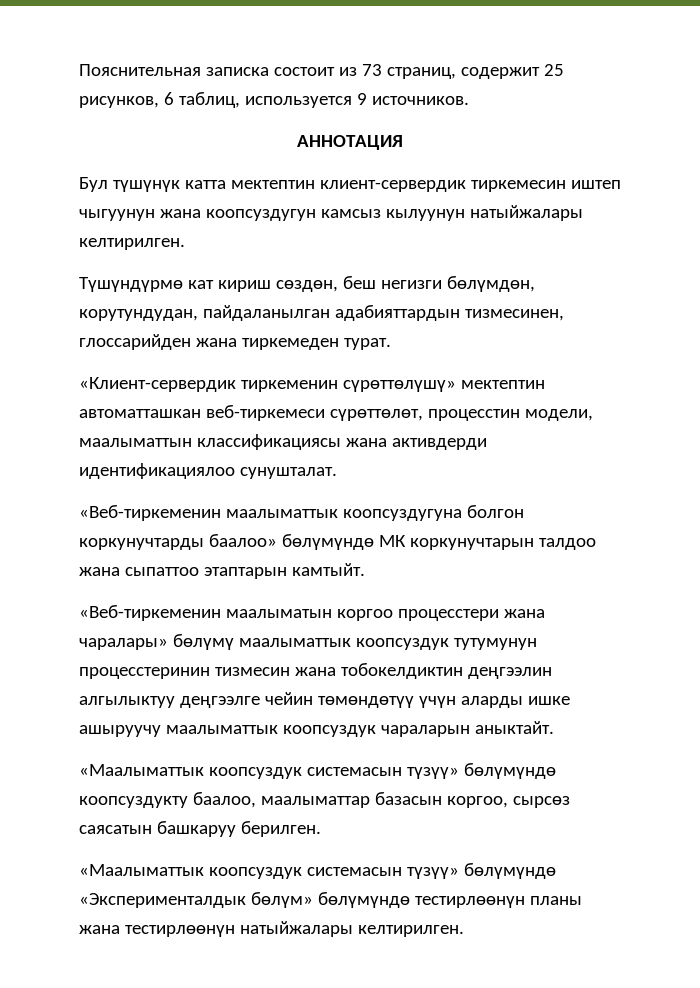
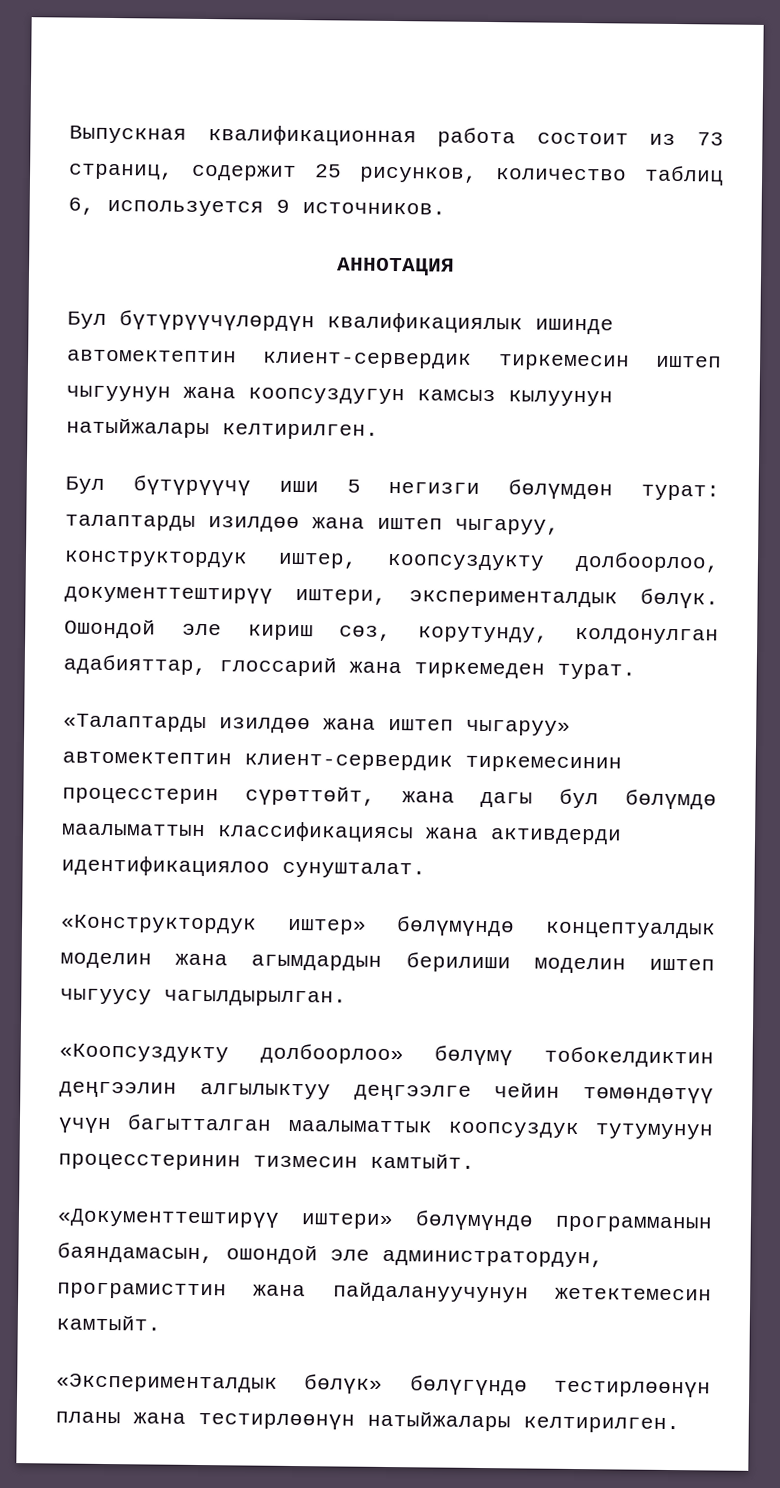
[79,64,269,76] Пояснительная записка -> [69,125,517,148] Выпускная квалификационная работа
[163,92,240,108] 6 таблиц, -> [496,165,724,186] [68,197,95,215] количество таблиц 6,
[112,180,315,192] түшүнүк катта мектептин -> [119,310,614,335] [67,349,237,363] бүтүрүүчүлөрдүн квалификациялык ишинде автомектептин
[79,276,535,292] [79,305,564,321] [79,334,391,350] [79,377,545,392] [79,405,593,421] Түшүндүрмө кат кириш сөздөн, беш негизги бөлүмдөн, корутундудан, пайдаланылган адабияттардын тизмесинен, глоссарийден жана тиркемеден турат. // «Клиент-сервердик тиркеменин сүрөттөлүшү» мектептин автоматташкан веб-тиркемеси сүрөттөлөт, процесстин модели, -> [65,475,720,501] [65,514,560,535] [64,550,720,573] [64,586,719,609] [64,618,719,645] [63,654,636,680] [63,713,571,736] [62,751,622,773] [62,785,717,810] Бул бүтүрүүчү иши 5 негизги бөлүмдөн турат: талаптарды изилдөө жана иштеп чыгаруу, конструктордук иштер, коопсуздукту долбоорлоо, документтештирүү иштери, эксперименталдык бөлүк. Ошондой эле кириш сөз, корутунду, колдонулган адабияттар, глоссарий жана тиркемеден турат. // «Талаптарды изилдөө жана иштеп чыгаруу» автомектептин клиент-сервердик тиркемесинин процесстерин сүрөттөйт, жана дагы бул бөлүмдө
[79,505,524,521] [79,534,596,550] [79,563,365,579] [79,605,545,621] [79,634,537,650] [79,667,336,679] «Веб-тиркеменин маалыматтык коопсуздугуна болгон коркунучтарды баалоо» бөлүмүндө МК коркунучтарын талдоо жана сыпаттоо этаптарын камтыйт. // «Веб-тиркеменин маалыматын коргоо процесстери жана чаралары» бөлүмү маалыматтык коопсуздук тутумунун процесстеринин тизмесин жана -> [60,914,716,939] [60,952,715,974] [60,988,347,1007] [59,1043,514,1066] «Конструктордук иштер» бөлүмүндө концептуалдык моделин жана агымдардын берилиши моделин иштеп чыгуусу чагылдырылган. // «Коопсуздукту долбоорлоо» бөлүмү
[460,696,570,708] [79,721,554,737] [79,763,556,779] [79,792,570,808] [79,821,321,837] [79,863,556,879] [79,892,410,908] аларды ишке ашыруучу маалыматтык коопсуздук чараларын аныктайт. // «Маалыматтык коопсуздук системасын түзүү» бөлүмүндө коопсуздукту баалоо, маалыматтар базасын коргоо, сырсөз саясатын башкаруу берилген. // «Маалыматтык коопсуздук системасын түзүү» бөлүмүндө «Эксперименталдык бөлүм» бөлүмүндө -> [127,1114,713,1140] [58,1152,475,1171] [57,1208,712,1233] [57,1242,604,1268] [57,1281,712,1303] [56,1314,161,1331] [56,1373,528,1396] багытталган маалыматтык коопсуздук тутумунун процесстеринин тизмесин камтыйт. // «Документтештирүү иштери» бөлүмүндө программанын баяндамасын, ошондой эле администратордун, програмисттин жана пайдалануучунун жетектемесин камтыйт. // «Эксперименталдык бөлүк» бөлүгүндө

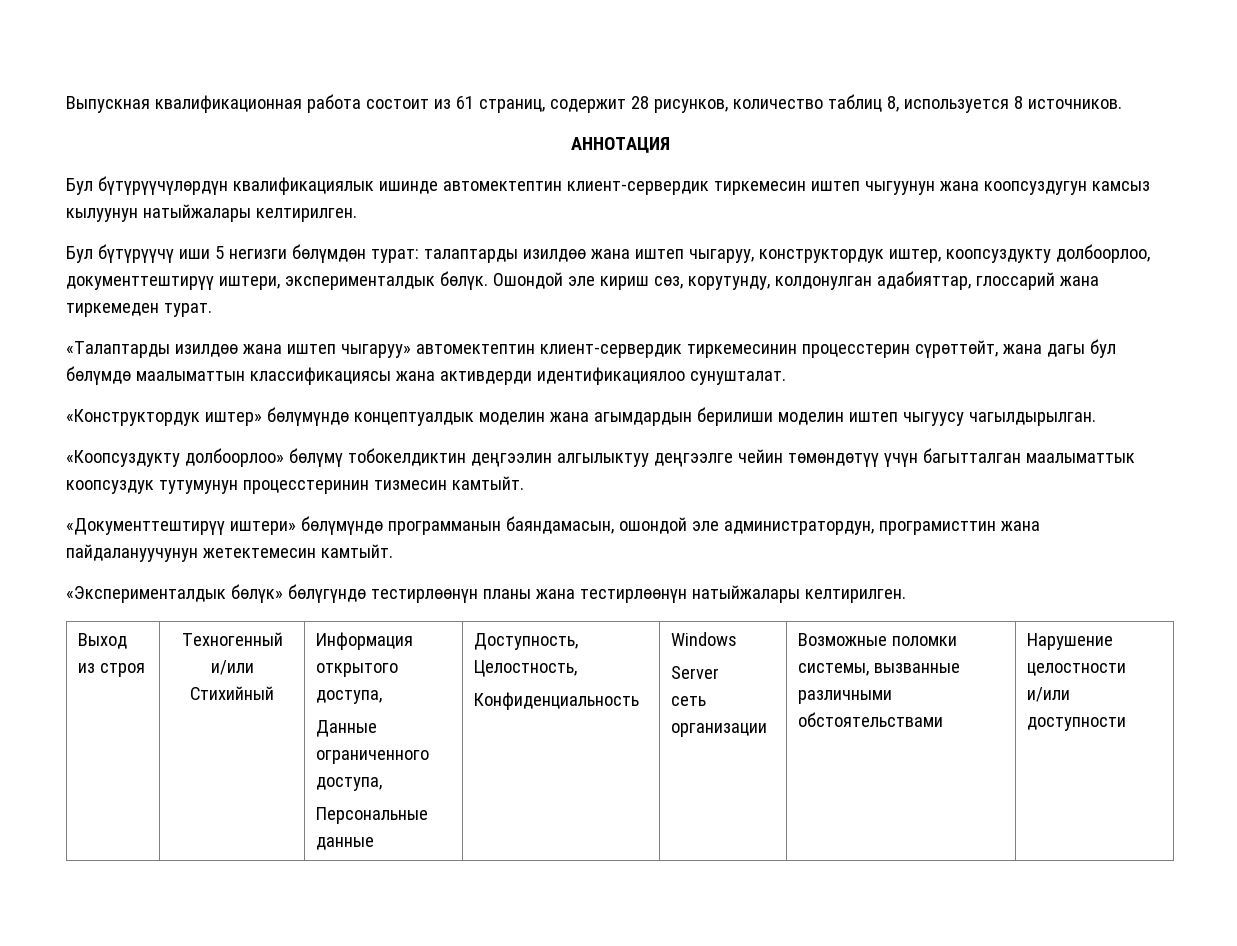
[697,132,725,146] 73 -> [455,96,474,109] 61
[315,164,342,178] 25 -> [630,96,649,109] 28
[68,197,290,217] 6, используется 9 -> [886,96,1023,113] 8, используется 8
(680, 1425) none -> [78,633,128,649] [78,663,146,677] [181,632,283,646] [210,660,254,675] [190,686,274,700] [316,632,414,650] [316,663,399,677] [316,690,383,704] [316,720,378,737] [316,750,430,764] [316,777,383,791] [316,807,429,824] [316,837,375,850] [474,633,579,650] [474,660,578,677] [474,692,640,710] [671,632,738,646] [671,666,720,679] [671,696,707,706] [671,723,768,737] [798,633,958,646] [798,663,961,676] [798,690,893,704] [798,712,944,727] [1027,633,1114,650] [1027,663,1127,676] [1027,687,1071,702] [1027,717,1127,731] // Выход из строя | Техногенный и/или Стихийный | Информация открытого доступа, // Данные ограниченного доступа, // Персональные данные | Доступность, Целостность, // Конфиденциальность | Windows // Server // сеть организации | Возможные поломки системы, вызванные различными обстоятельствами | Нарушение целостности и/или доступности

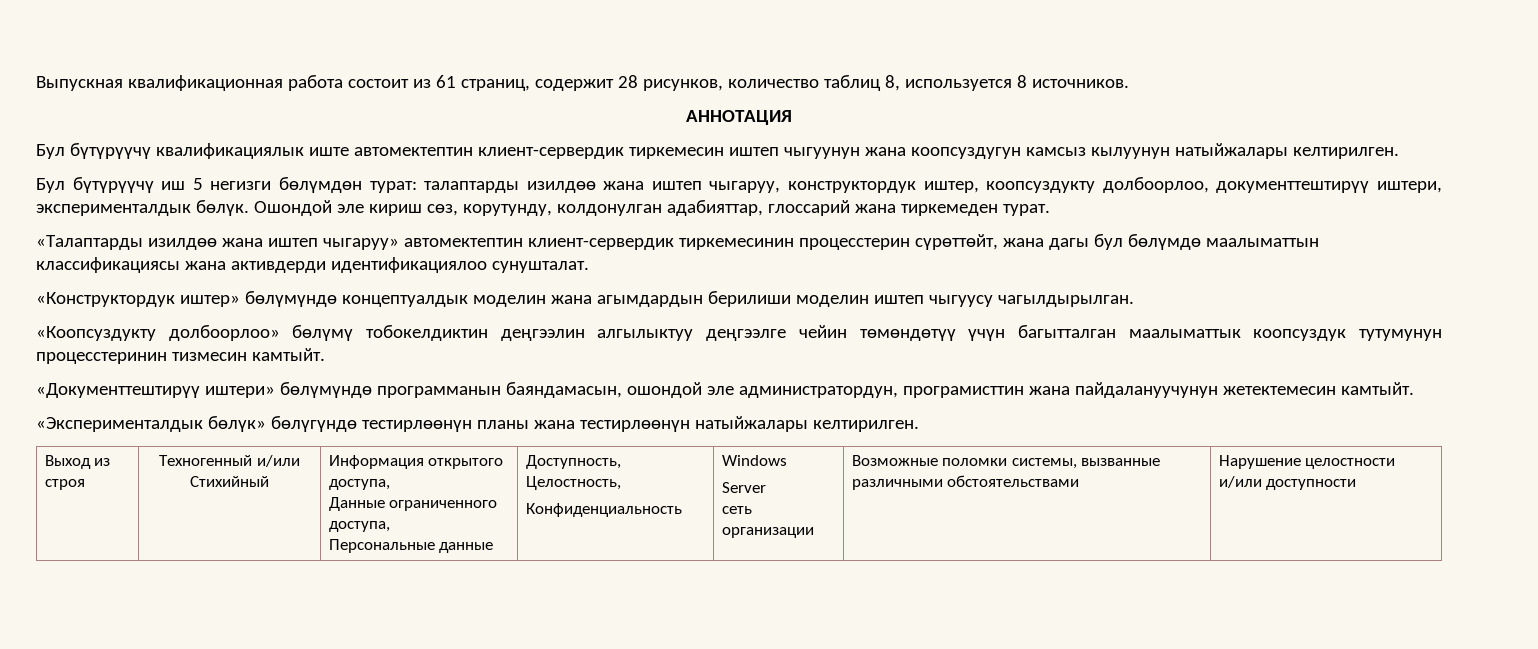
[97,176,438,195] бүтүрүүчүлөрдүн квалификациялык ишинде -> [69,143,349,159] бүтүрүүчү квалификациялык иште
[178,249,210,259] иши -> [161,181,186,190] иш

